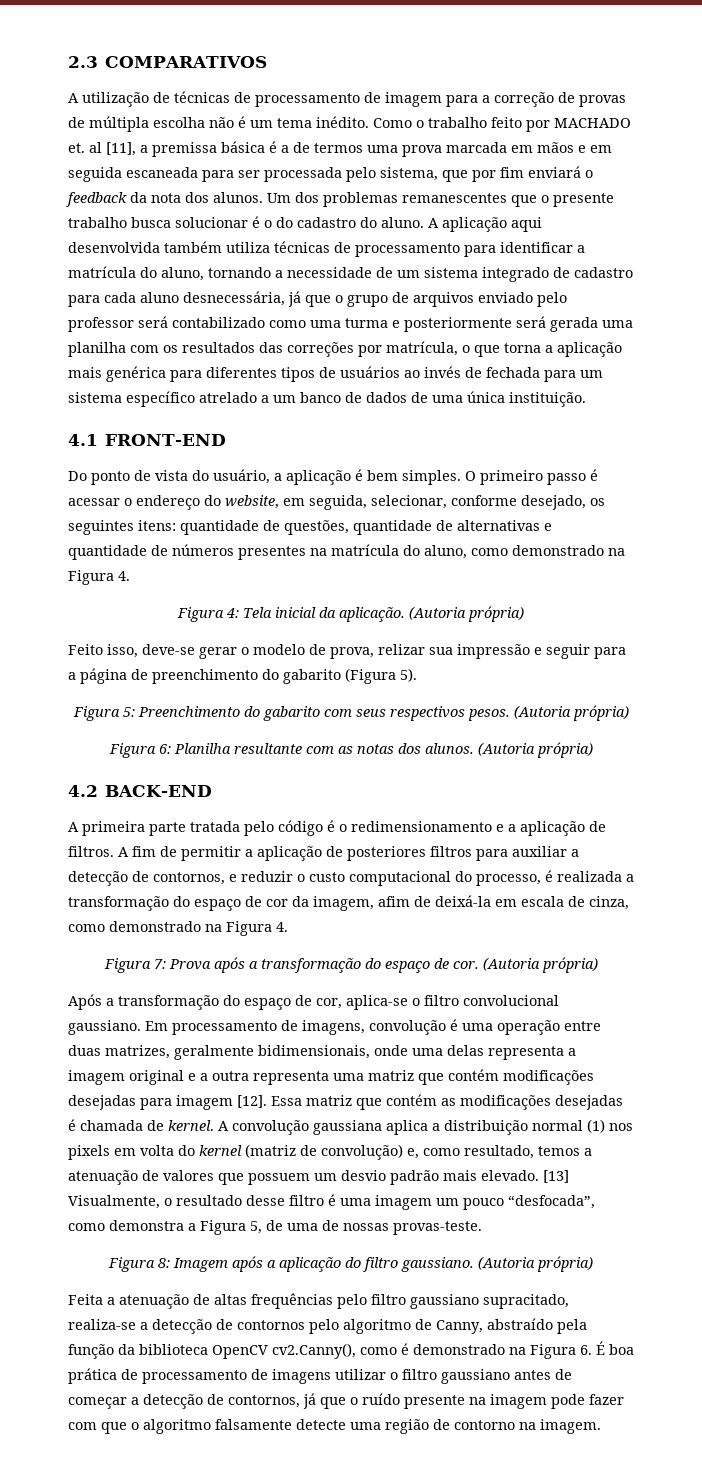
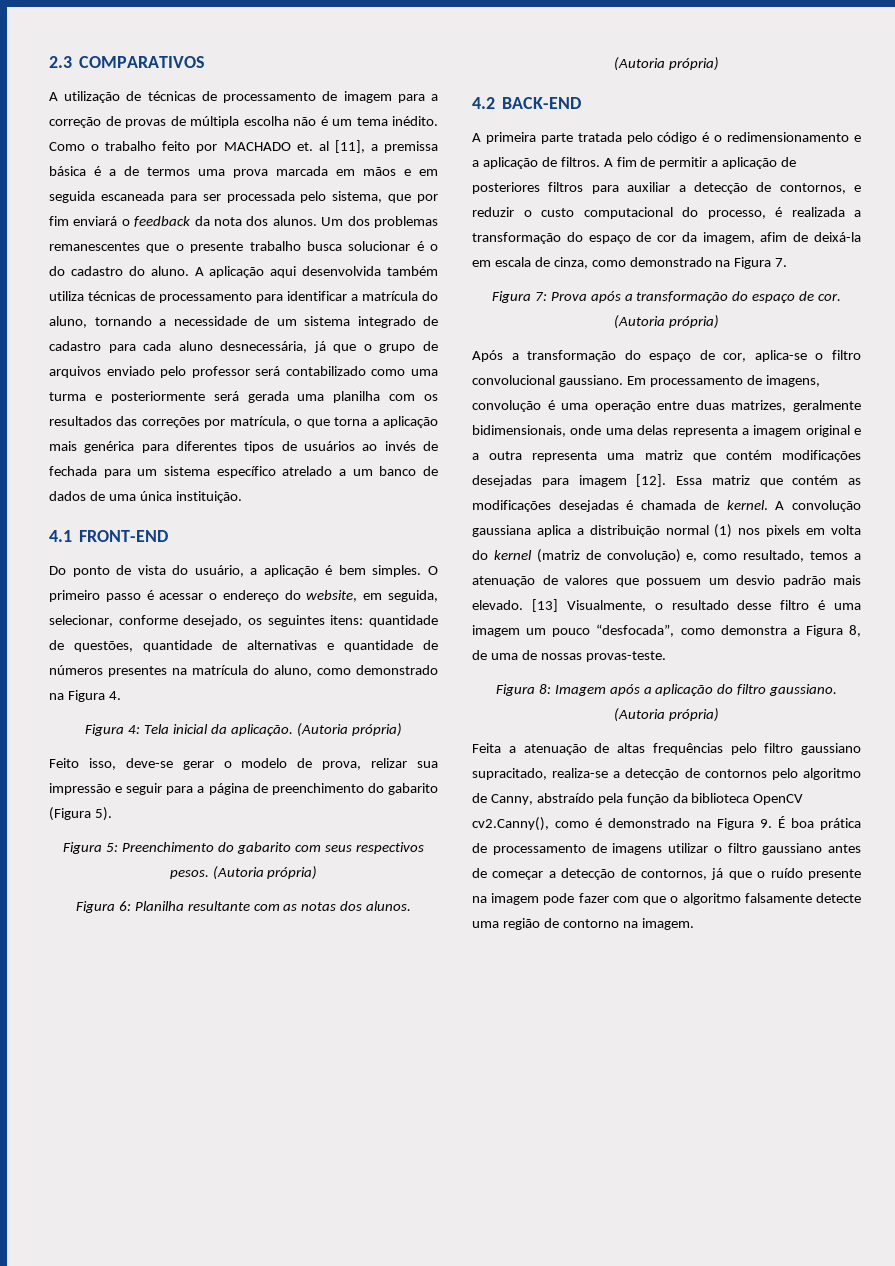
[276,922,288,932] 4. -> [775,258,788,267] 7.
[250,1221,262,1234] 5, -> [849,625,861,637] 8,
[580,1345,592,1355] 6. -> [760,819,772,828] 9.

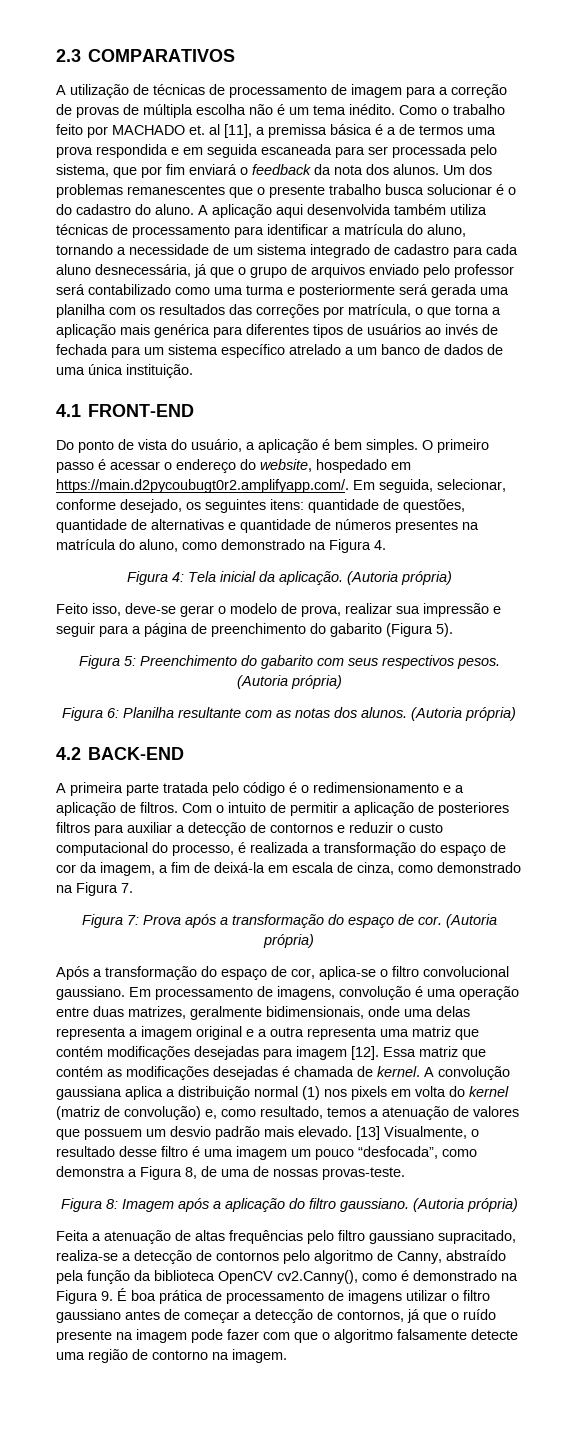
[276,166,396,176] marcada em mãos -> [96,144,168,158] respondida
[363,593,383,600] em -> [316,459,411,473] [56,479,375,493] hospedado em https://main.d2pycoubugt0r2.amplifyapp.com/. Em
[371,758,408,768] relizar -> [345,603,392,614] realizar
[603,157,637,167] A fim -> [182,802,266,813] Com o intuito
[779,183,846,194] contornos, -> [270,823,333,833] contornos
[760,232,788,242] afim -> [159,862,190,873] a fim

